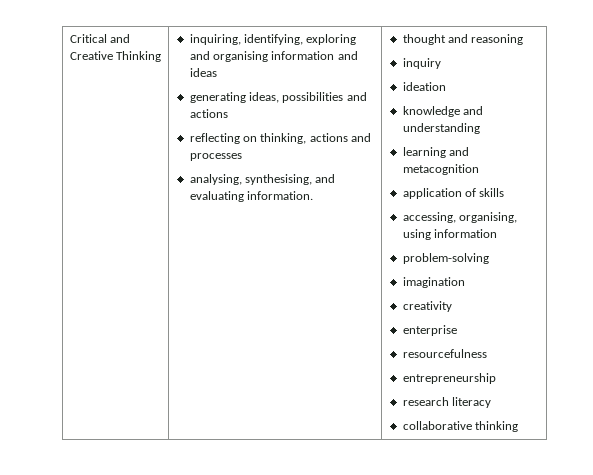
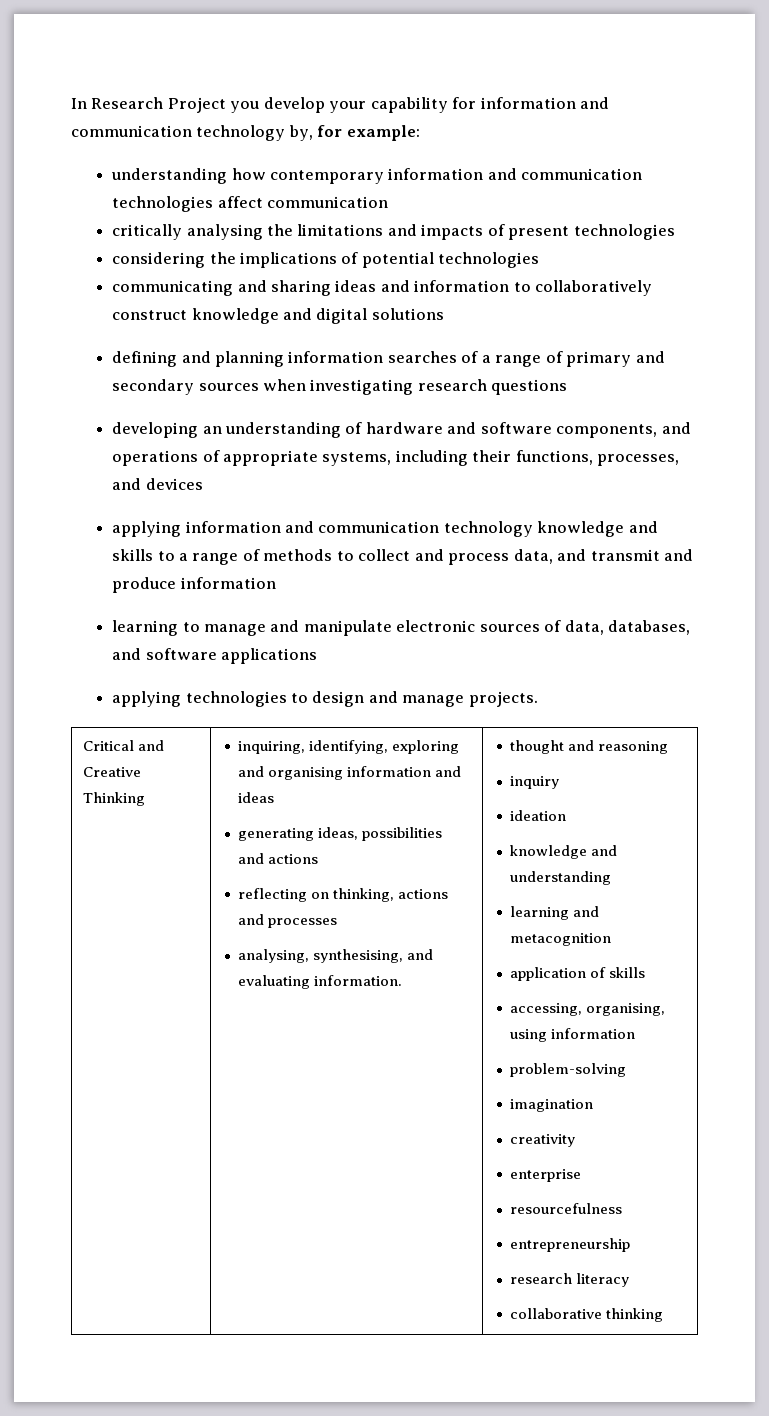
(69, 38) none -> [71,97,610,113] [71,125,420,141] [111,168,643,184] [112,196,388,212] [112,224,675,240] [112,252,540,268] [112,280,653,296] [112,308,444,324] [112,351,665,367] [112,379,568,395] [112,422,691,438] [112,450,680,466] [112,478,203,490] [112,521,658,537] [112,549,693,565] [112,577,276,593] [112,620,691,636] [112,648,317,664] [112,691,538,707] In Research Project you develop your capability for information and communication technology by, for example: // understanding how contemporary information and communication technologies affect communication // critically analysing the limitations and impacts of present technologies // considering the implications of potential technologies // communicating and sharing ideas and information to collaboratively construct knowledge and digital solutions // defining and planning information searches of a range of primary and secondary sources when investigating research questions // developing an understanding of hardware and software components, and operations of appropriate systems, including their functions, processes, and devices // applying information and communication technology knowledge and skills to a range of methods to collect and process data, and transmit and produce information // learning to manage and manipulate electronic sources of data, databases, and software applications // applying technologies to design and manage projects. //

